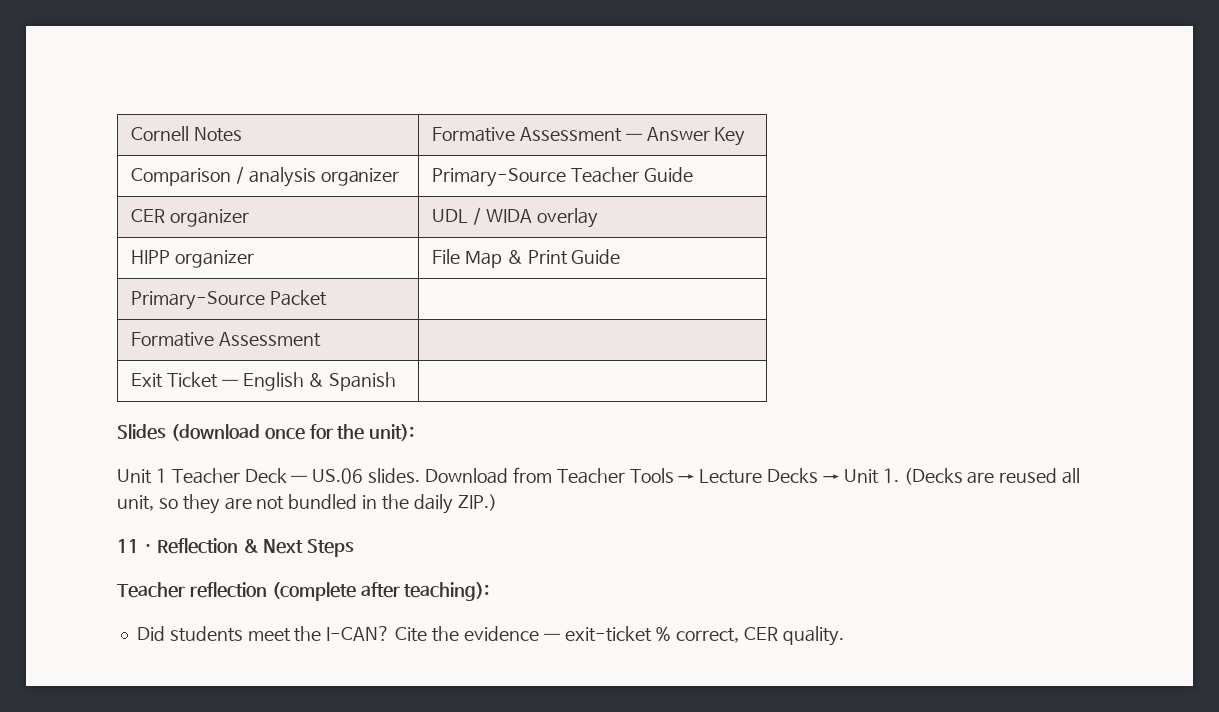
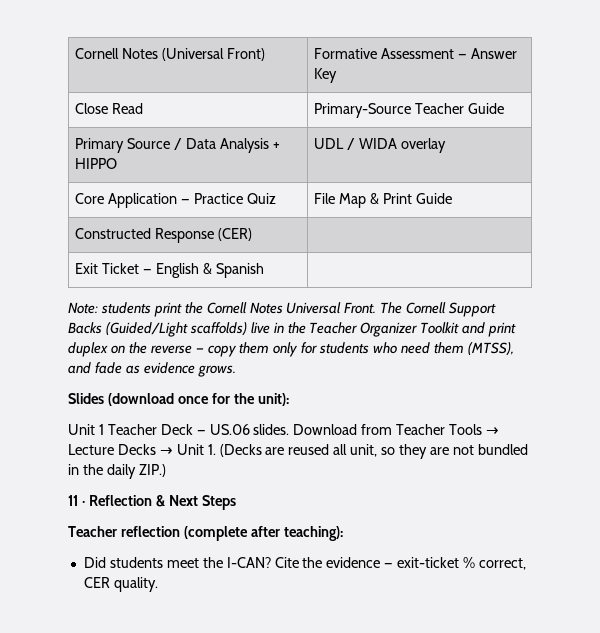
[130,126,242,142] Cornell Notes -> [75,48,266,61] Cornell Notes (Universal Front)
[130,166,400,187] Comparison / analysis organizer -> [75,103,144,114] Close Read
[130,209,249,227] CER organizer -> [75,138,280,153] [75,158,118,169] Primary Source / Data Analysis + HIPPO
[130,250,254,268] HIPP organizer -> [75,193,276,208] Core Application — Practice Quiz
[130,290,327,310] [130,332,321,347] Primary-Source Packet | // Formative Assessment -> [75,228,253,243] Constructed Response (CER)
(397, 381) none -> [68,302,497,317] [68,322,517,337] [68,342,514,357] [68,362,236,377] // Note: students print the Cornell Notes Universal Front. The Cornell Support Backs (Guided/Light scaffolds) live in the Teacher Organizer Toolkit and print duplex on the reverse — copy them only for students who need them (MTSS), and fade as evidence grows.

